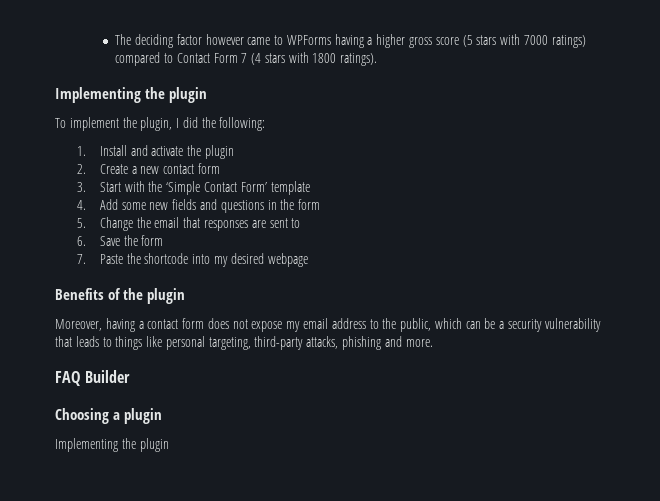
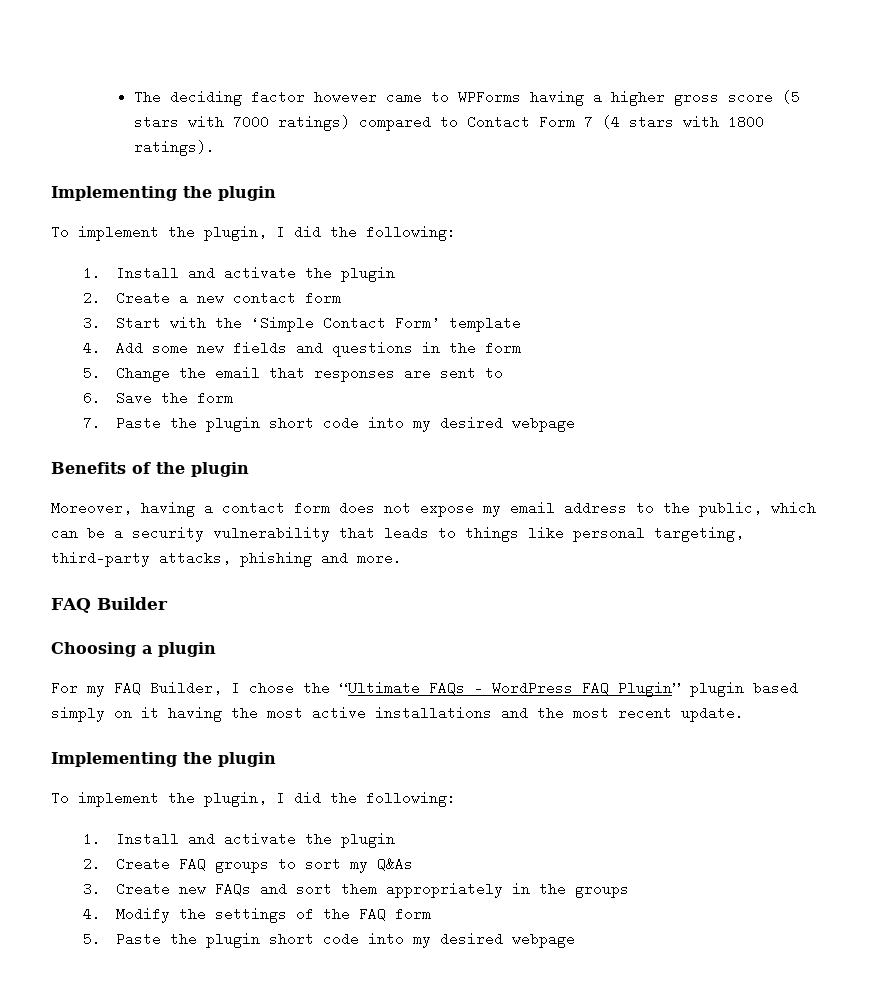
[144,253,189,264] shortcode -> [205,416,359,432] plugin short code
[55,438,169,452] Implementing the plugin -> [51,681,798,697] [51,706,744,722] [51,752,276,767] [51,791,456,807] [83,832,395,848] [83,857,413,873] [83,882,629,898] [83,907,431,923] [83,932,575,948] For my FAQ Builder, I chose the “Ultimate FAQs – WordPress FAQ Plugin” plugin based simply on it having the most active installations and the most recent update. // Implementing the plugin // To implement the plugin, I did the following: // 1. Install and activate the plugin // 2. Create FAQ groups to sort my Q&As // 3. Create new FAQs and sort them appropriately in the groups // 4. Modify the settings of the FAQ form // 5. Paste the plugin short code into my desired webpage

